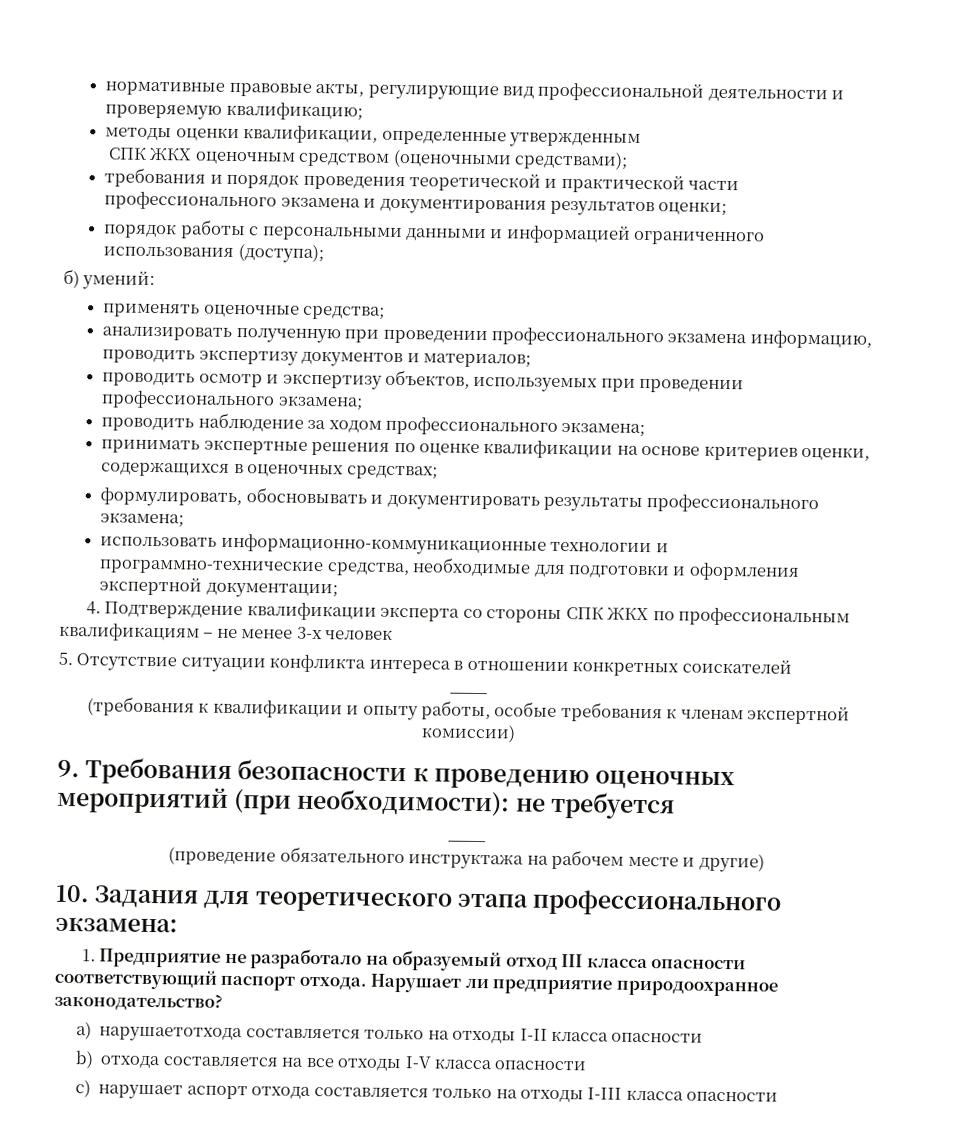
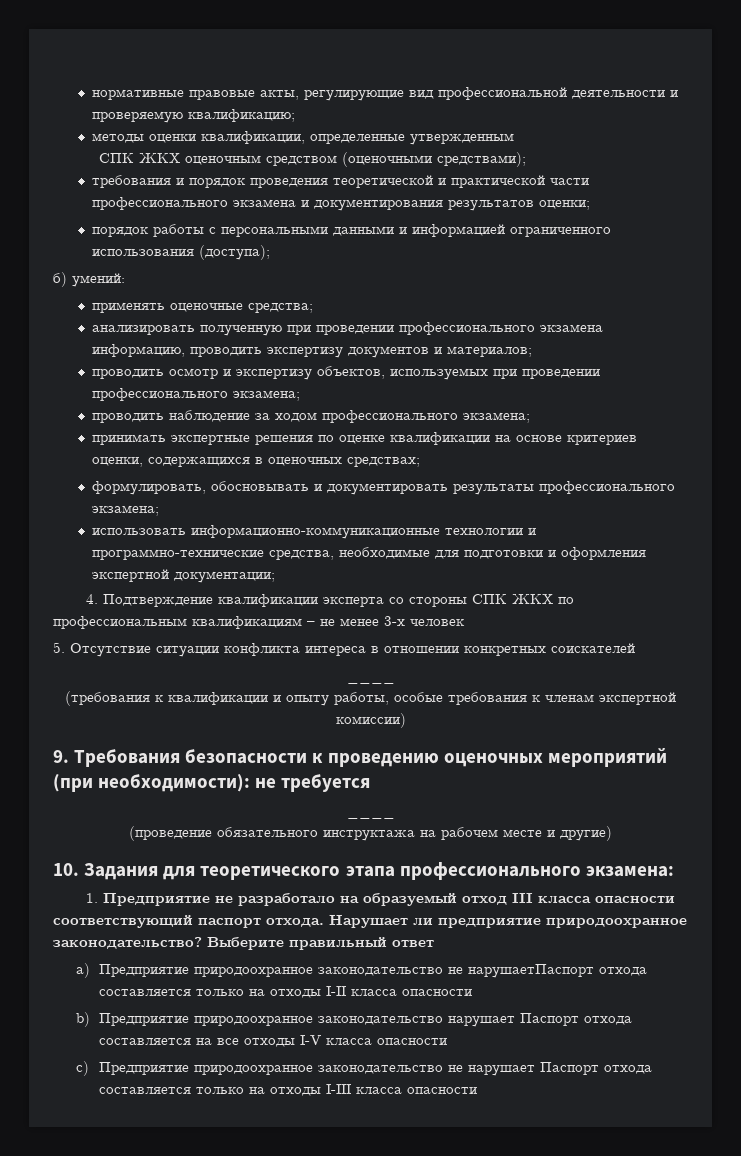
[75,1021,244,1043] // a) нарушаетотхода -> [207,937,434,950] [76,963,648,978] Выберите правильный ответ // a) Предприятие природоохранное законодательство не нарушаетПаспорт отхода
(94, 1059) none -> [99,1013,580,1027] Предприятие природоохранное законодательство нарушает Паспорт
[98,1084,248,1100] нарушает аспорт -> [99,1062,600,1076] Предприятие природоохранное законодательство не нарушает Паспорт

